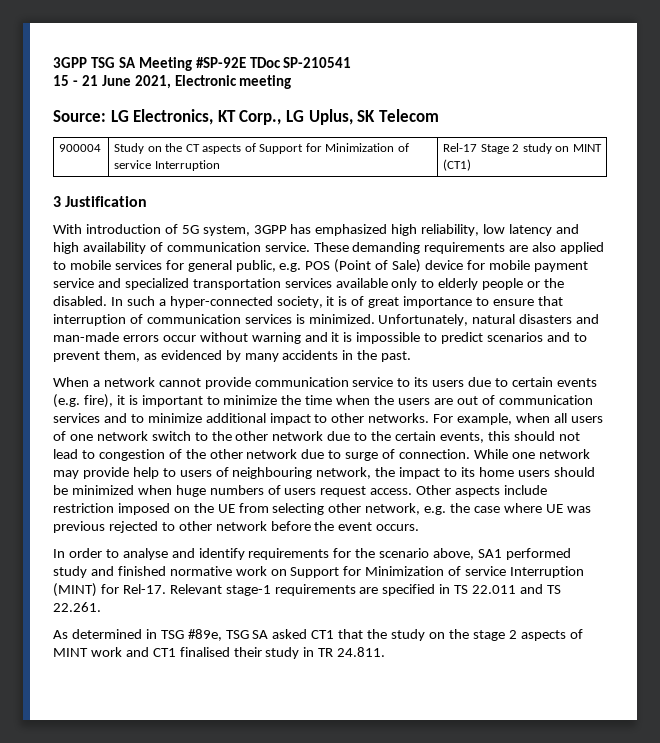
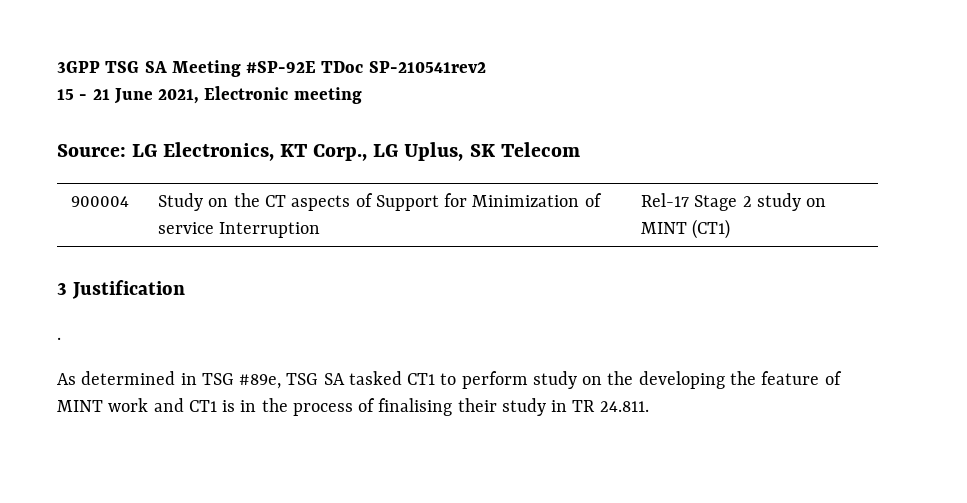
[283,57,352,68] SP-210541 -> [368,61,486,73] SP-210541rev2
[53,224,579,236] [53,242,605,254] [53,259,588,273] [53,278,565,290] [53,296,563,308] [53,314,600,326] [53,332,587,344] [53,350,412,362] [53,377,597,389] [53,394,593,408] [53,413,603,425] [53,431,580,443] [53,449,590,461] [53,467,595,479] [53,485,548,497] [53,503,591,515] [53,521,420,533] [53,548,571,560] [53,566,585,578] [53,583,561,597] [53,602,101,612] With introduction of 5G system, 3GPP has emphasized high reliability, low latency and high availability of communication service. These demanding requirements are also applied to mobile services for general public, e.g. POS (Point of Sale) device for mobile payment service and specialized transportation services available only to elderly people or the disabled. In such a hyper-connected society, it is of great importance to ensure that interruption of communication services is minimized. Unfortunately, natural disasters and man-made errors occur without warning and it is impossible to predict scenarios and to prevent them, as evidenced by many accidents in the past. // When a network cannot provide communication service to its users due to certain events (e.g. fire), it is important to minimize the time when the users are out of communication services and to minimize additional impact to other networks. For example, when all users of one network switch to the other network due to the certain events, this should not lead to congestion of the other network due to surge of connection. While one network may provide help to users of neighbouring network, the impact to its home users should be minimized when huge numbers of users request access. Other aspects include restriction imposed on the UE from selecting other network, e.g. the case where UE was previous rejected to other network before the event occurs. // In order to analyse and identify requirements for the scenario above, SA1 performed study and finished normative work on Support for Minimization of service Interruption (MINT) for Rel-17. Relevant stage-1 requirements are specified in TS 22.011 and TS 22.261. -> [57,337,61,340] .
[272,629,566,641] asked CT1 that the study on the stage 2 aspects -> [348,371,820,389] tasked CT1 to perform study on the developing the feature
[179,647,230,657] finalised -> [222,398,453,416] is in the process of finalising

